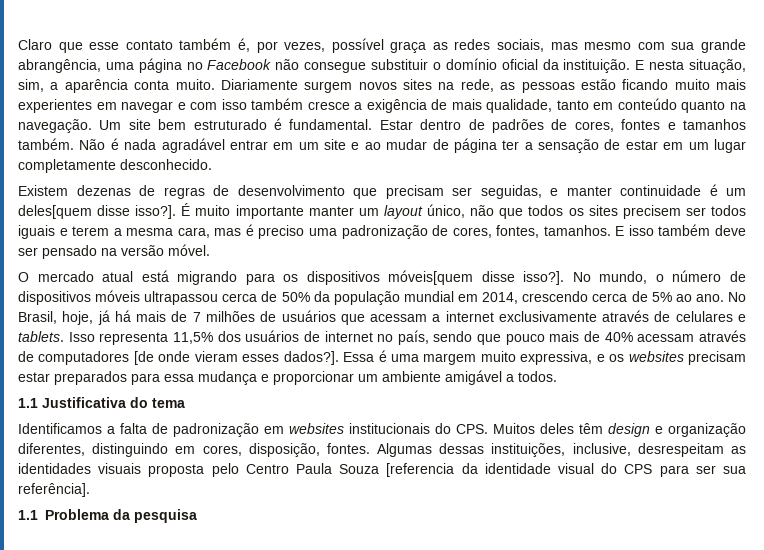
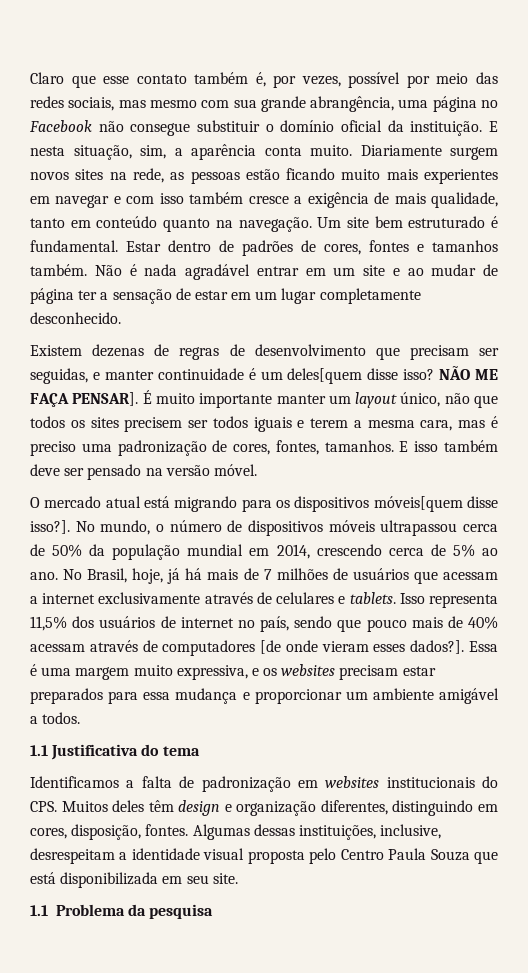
[390,41,448,53] graça as -> [406,72,499,88] por meio das
[135,205,177,219] isso?]. -> [403,366,498,380] [30,392,139,407] isso? NÃO ME FAÇA PENSAR].
[730,446,746,454] [18,463,142,474] as identidades visuais -> [119,848,245,860] a identidade visual
[386,463,747,477] [18,483,90,497] [referencia da identidade visual do CPS para ser sua referência]. -> [474,851,499,864] [30,872,238,888] que está disponibilizada em seu site.

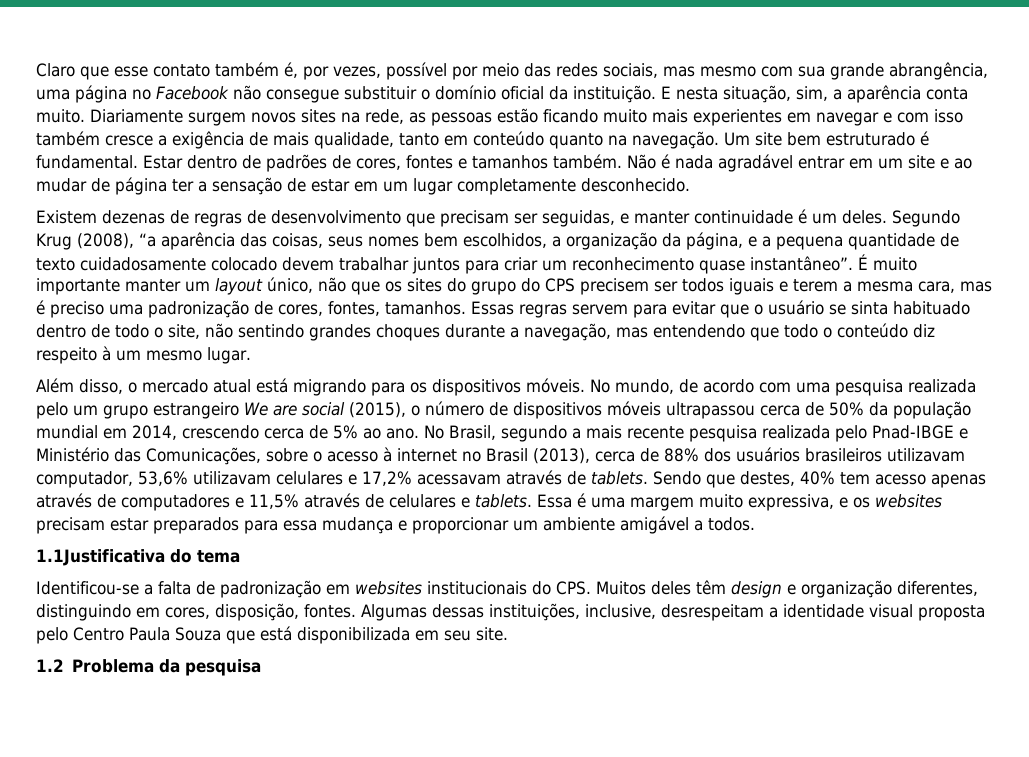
[287,366,498,384] [30,392,139,407] deles[quem disse isso? NÃO ME FAÇA PENSAR]. -> [842,210,960,227] [36,232,959,250] [36,256,853,274] deles. Segundo Krug (2008), “a aparência das coisas, seus nomes bem escolhidos, a organização da página, e a pequena quantidade de texto cuidadosamente colocado devem trabalhar juntos para criar um reconhecimento quase instantâneo”.
[30,416,65,428] todos -> (380, 288) none
(119, 422) none -> [447,278,575,295] do grupo do CPS
[399,440,498,452] [30,464,257,480] [30,497,40,508] E isso também deve ser pensado na versão móvel. // O -> [471,300,970,318] [36,323,935,341] [36,346,251,364] [36,378,137,394] Essas regras servem para evitar que o usuário se sinta habituado dentro de todo o site, não sentindo grandes choques durante a navegação, mas entendendo que todo o conteúdo diz respeito à um mesmo lugar. // Além disso, o
[373,496,498,512] [30,520,151,535] móveis[quem disse isso?]. No mundo, -> [526,378,976,396] [36,402,406,419] móveis. No mundo, de acordo com uma pesquisa realizada pelo um grupo estrangeiro We are social (2015),
[132,568,498,584] [30,592,201,604] hoje, já há mais de 7 milhões de usuários que acessam a internet exclusivamente -> [501,425,968,442] [36,447,965,465] [36,470,986,488] [36,493,299,511] segundo a mais recente pesquisa realizada pelo Pnad-IBGE e Ministério das Comunicações, sobre o acesso à internet no Brasil (2013), cerca de 88% dos usuários brasileiros utilizavam computador, 53,6% utilizavam celulares e 17,2% acessavam através de tablets. Sendo que destes, 40% tem acesso apenas através de computadores e 11,5%
[399,593,499,608] [30,616,499,632] [30,640,465,656] Isso representa 11,5% dos usuários de internet no país, sendo que pouco mais de 40% acessam através de computadores [de onde vieram esses dados?]. -> (532, 501) none
[30,744,139,760] 1.1 Justificativa -> [36,549,165,566] 1.1Justificativa
[30,776,119,788] Identificamos -> [36,581,139,595] Identificou-se
[30,905,48,916] 1.1 -> [36,659,64,672] 1.2

